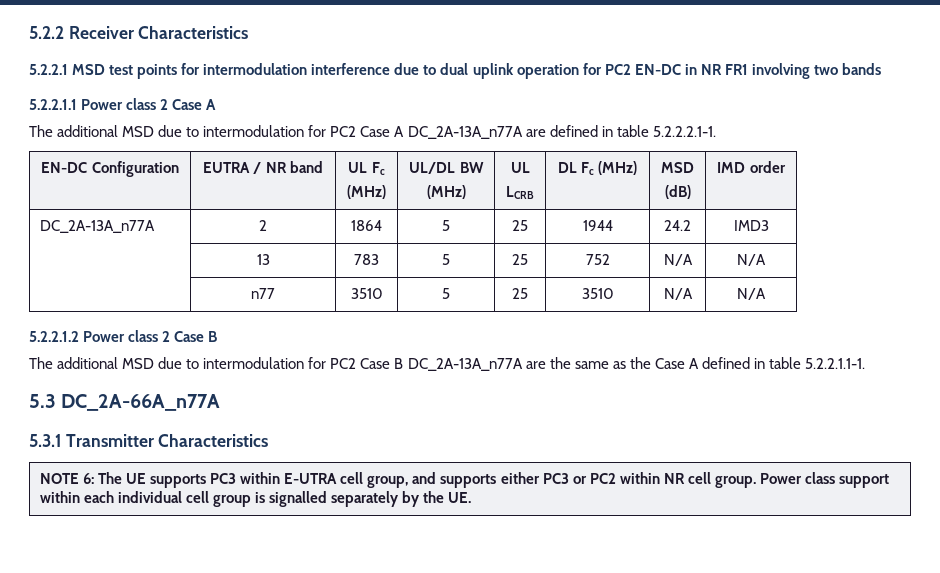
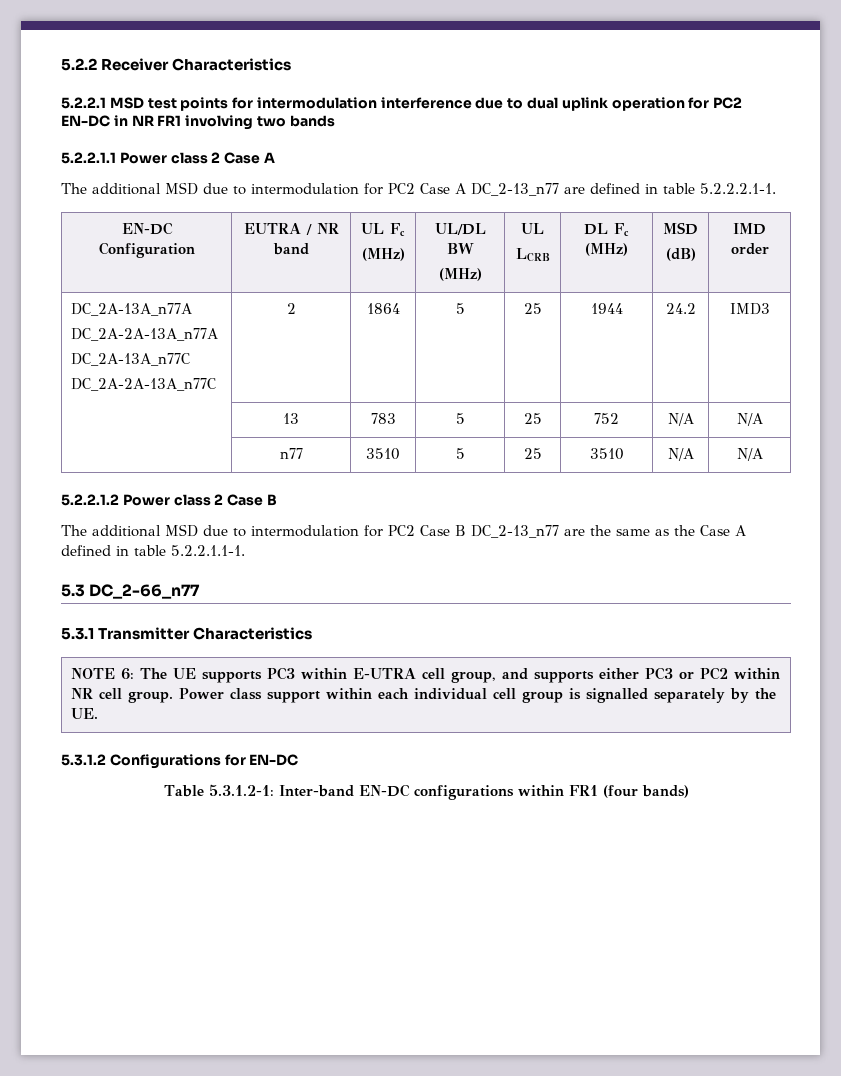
[407,126,523,139] DC_2A-13A_n77A -> [471,183,559,196] DC_2-13_n77
(155, 226) none -> [71,328,219,341] [71,353,191,366] [71,378,217,391] // DC_2A-2A-13A_n77A // DC_2A-13A_n77C // DC_2A-2A-13A_n77C
[407,358,523,371] DC_2A-13A_n77A -> [471,525,559,538] DC_2-13_n77
[61,394,221,411] DC_2A-66A_n77A -> [89,584,201,599] DC_2-66_n77
(472, 497) none -> [61,754,299,769] [163,784,689,800] // 5.3.1.2 Configurations for EN-DC // Table 5.3.1.2-1: Inter-band EN-DC configurations within FR1 (four bands)

